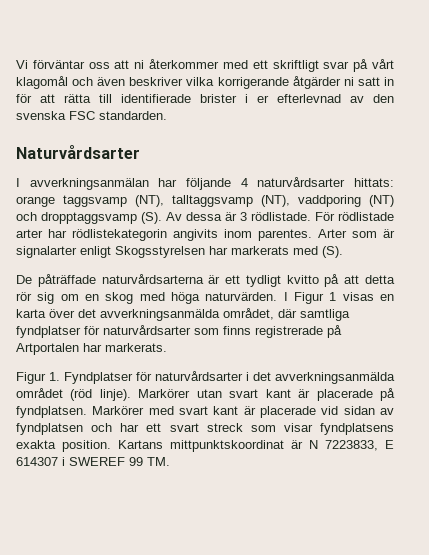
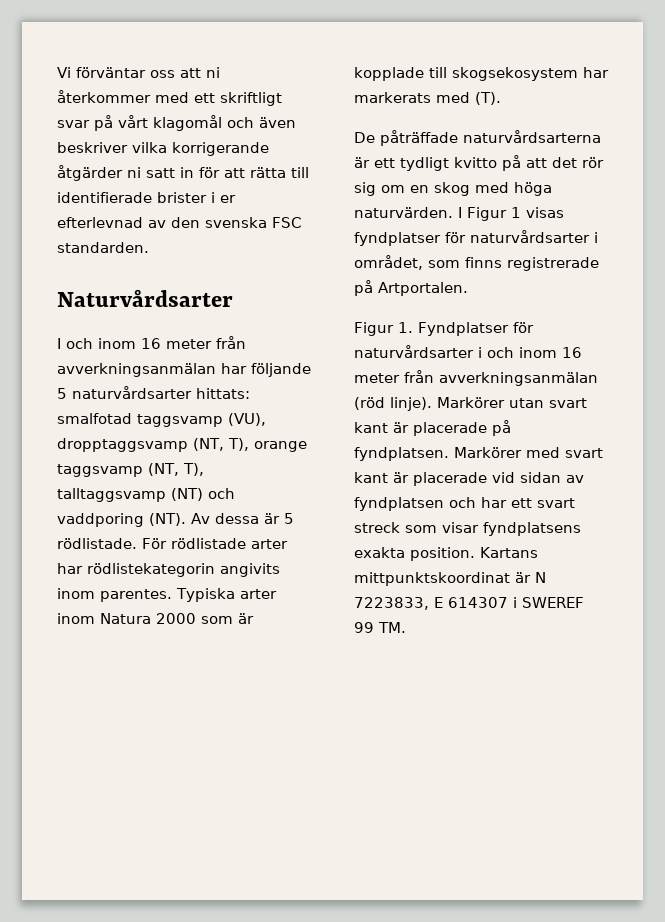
(20, 182) none -> [66,336,246,349] och inom 16 meter från
[240,178,248,187] 4 -> [57,388,67,399] 5
[16,195,394,207] [16,212,162,224] orange taggsvamp (NT), talltaggsvamp (NT), vaddporing (NT) och dropptaggsvamp (S). -> [57,413,266,427] [57,438,307,452] [57,463,204,477] [57,488,235,502] [57,513,186,527] smalfotad taggsvamp (VU), dropptaggsvamp (NT, T), orange taggsvamp (NT, T), talltaggsvamp (NT) och vaddporing (NT).
[240,212,247,221] 3 -> [284,513,294,524] 5
[318,229,395,238] [16,246,205,258] Arter som är signalarter enligt Skogsstyrelsen -> [176,588,277,602] [57,613,254,624] [354,67,578,81] Typiska arter inom Natura 2000 som är kopplade till skogsekosystem
[322,246,343,258] (S). -> [475,92,501,105] (T).
[364,275,395,284] detta -> [552,157,577,168] det
[379,294,394,301] [16,308,350,321] en karta över det avverkningsanmälda området, där samtliga -> (564, 212) none
(191, 330) none -> [594,232,598,243] [354,255,423,270] i området,
[16,343,167,355] Artportalen har markerats. -> [378,282,468,296] Artportalen.
[253,372,395,384] [16,388,63,398] det avverkningsanmälda området -> [487,347,582,358] [354,370,598,386] och inom 16 meter från avverkningsanmälan

